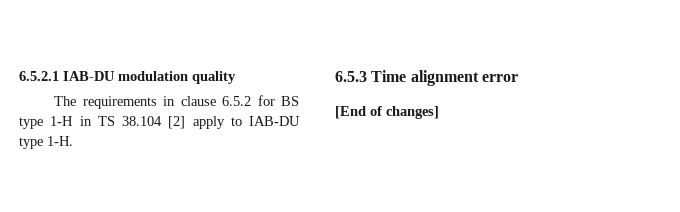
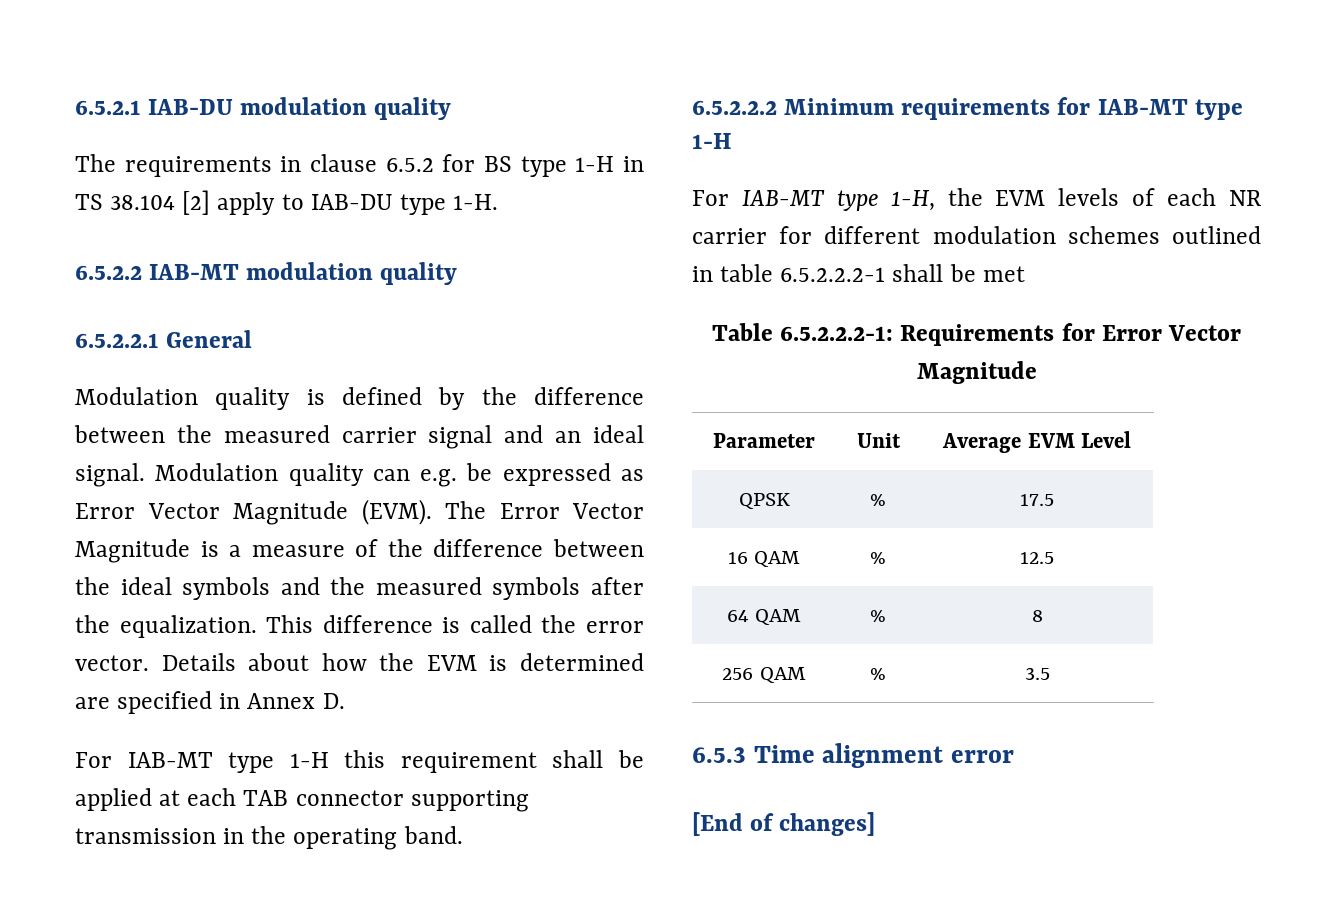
(73, 141) none -> [75,262,458,285] [75,330,253,348] [75,387,644,410] [74,425,644,449] [75,463,644,487] [75,499,644,525] [75,539,644,563] [75,577,644,600] [75,615,644,638] [75,653,644,671] [75,691,345,714] [75,750,644,773] [75,788,529,812] [75,826,463,850] [692,97,1243,120] [692,133,732,149] [692,188,1261,211] [692,226,1261,244] [692,264,1025,282] [712,323,1241,346] [916,361,1037,384] [713,433,815,448] [856,433,901,448] [942,431,1131,453] [738,493,790,509] [870,494,886,506] [1020,494,1054,506] [727,551,801,567] [870,552,886,564] [1020,552,1054,564] [726,609,802,625] [870,610,886,622] [1031,610,1043,622] [722,667,806,683] [870,668,886,680] [1024,667,1050,680] // 6.5.2.2 IAB-MT modulation quality // 6.5.2.2.1 General // Modulation quality is defined by the difference between the measured carrier signal and an ideal signal. Modulation quality can e.g. be expressed as Error Vector Magnitude (EVM). The Error Vector Magnitude is a measure of the difference between the ideal symbols and the measured symbols after the equalization. This difference is called the error vector. Details about how the EVM is determined are specified in Annex D. // For IAB-MT type 1-H this requirement shall be applied at each TAB connector supporting transmission in the operating band. // 6.5.2.2.2 Minimum requirements for IAB-MT type 1-H // For IAB-MT type 1-H, the EVM levels of each NR carrier for different modulation schemes outlined in table 6.5.2.2.2-1 shall be met // Table 6.5.2.2.2-1: Requirements for Error Vector Magnitude // Parameter | Unit | Average EVM Level // QPSK | % | 17.5 // 16 QAM | % | 12.5 // 64 QAM | % | 8 // 256 QAM | % | 3.5

